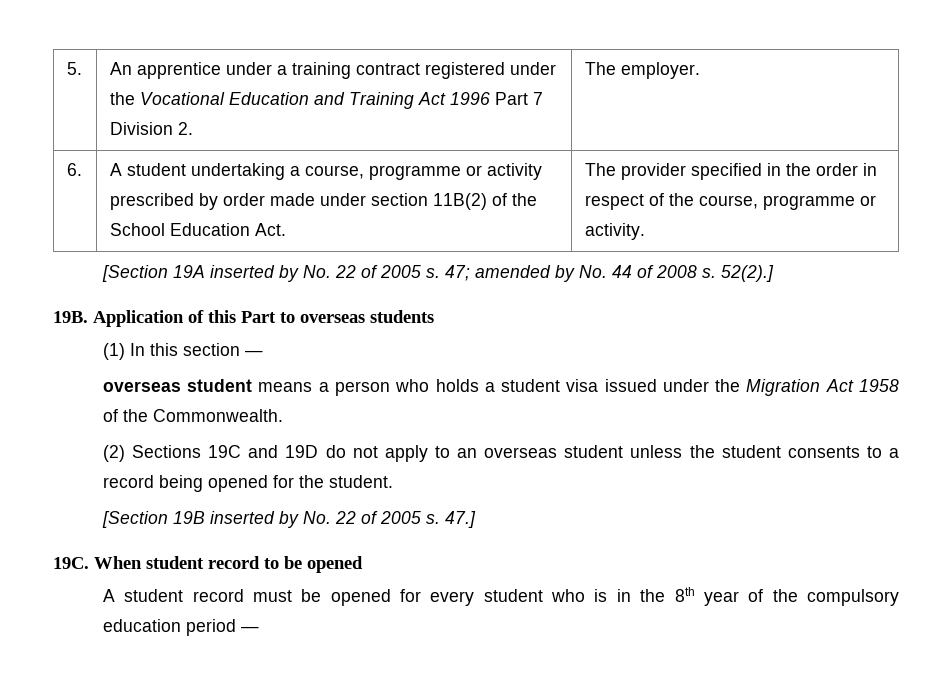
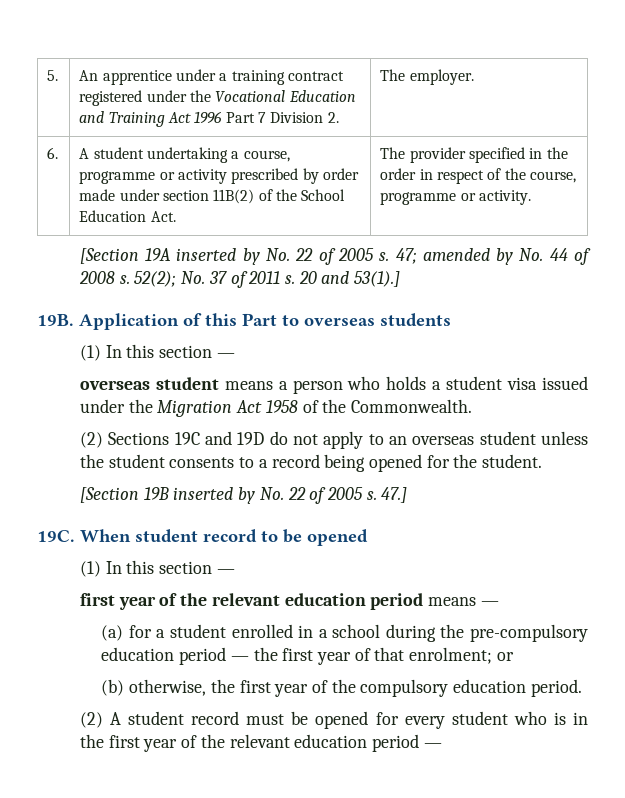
[720,265,774,282] 52(2).] -> [134,271,401,288] 52(2); No. 37 of 2011 s. 20 and 53(1).]
(363, 564) none -> [79,560,235,577] [79,593,499,610] [101,624,589,642] [101,647,514,665] [101,679,582,697] [79,712,103,728] (1) In this section — // first year of the relevant education period means — // (a) for a student enrolled in a school during the pre-compulsory education period — the first year of that enrolment; or // (b) otherwise, the first year of the compulsory education period. // (2)
[674,587,900,606] 8th year of the compulsory -> [108,734,290,752] first year of the relevant

